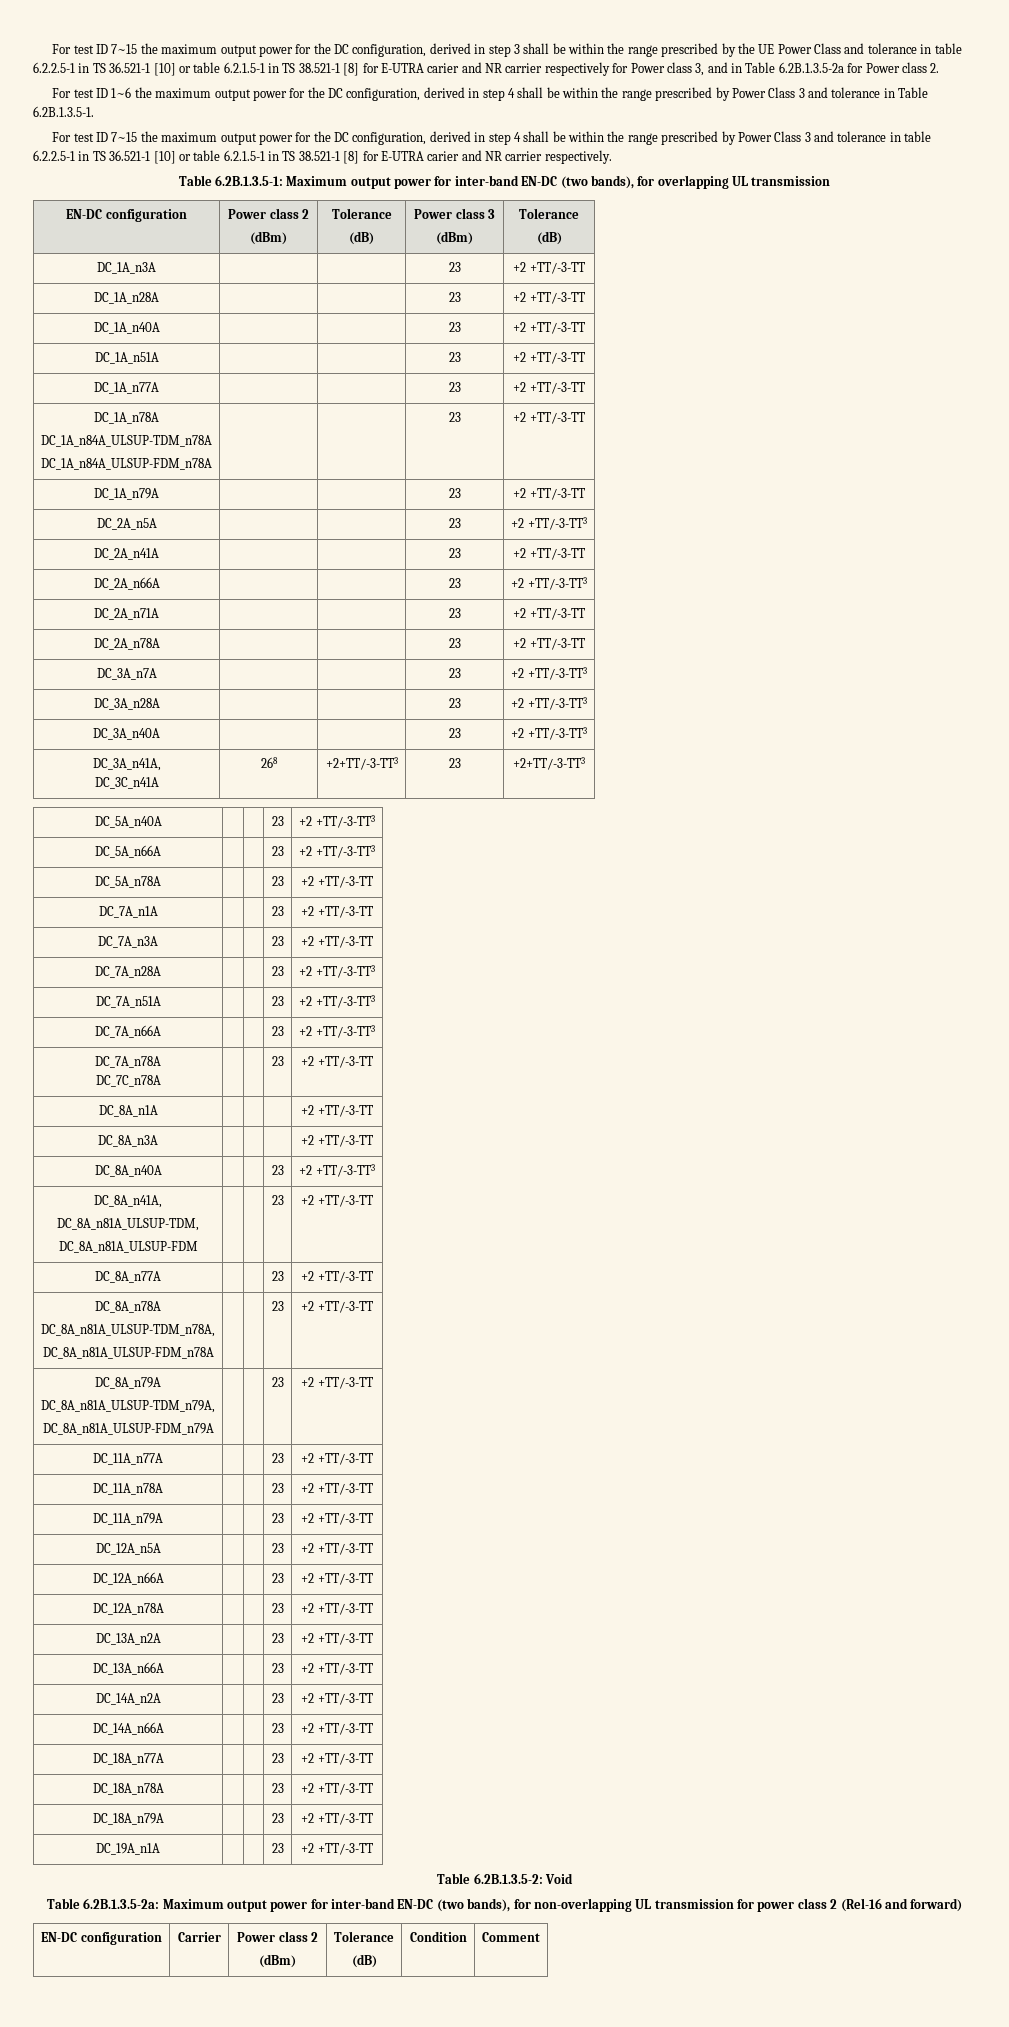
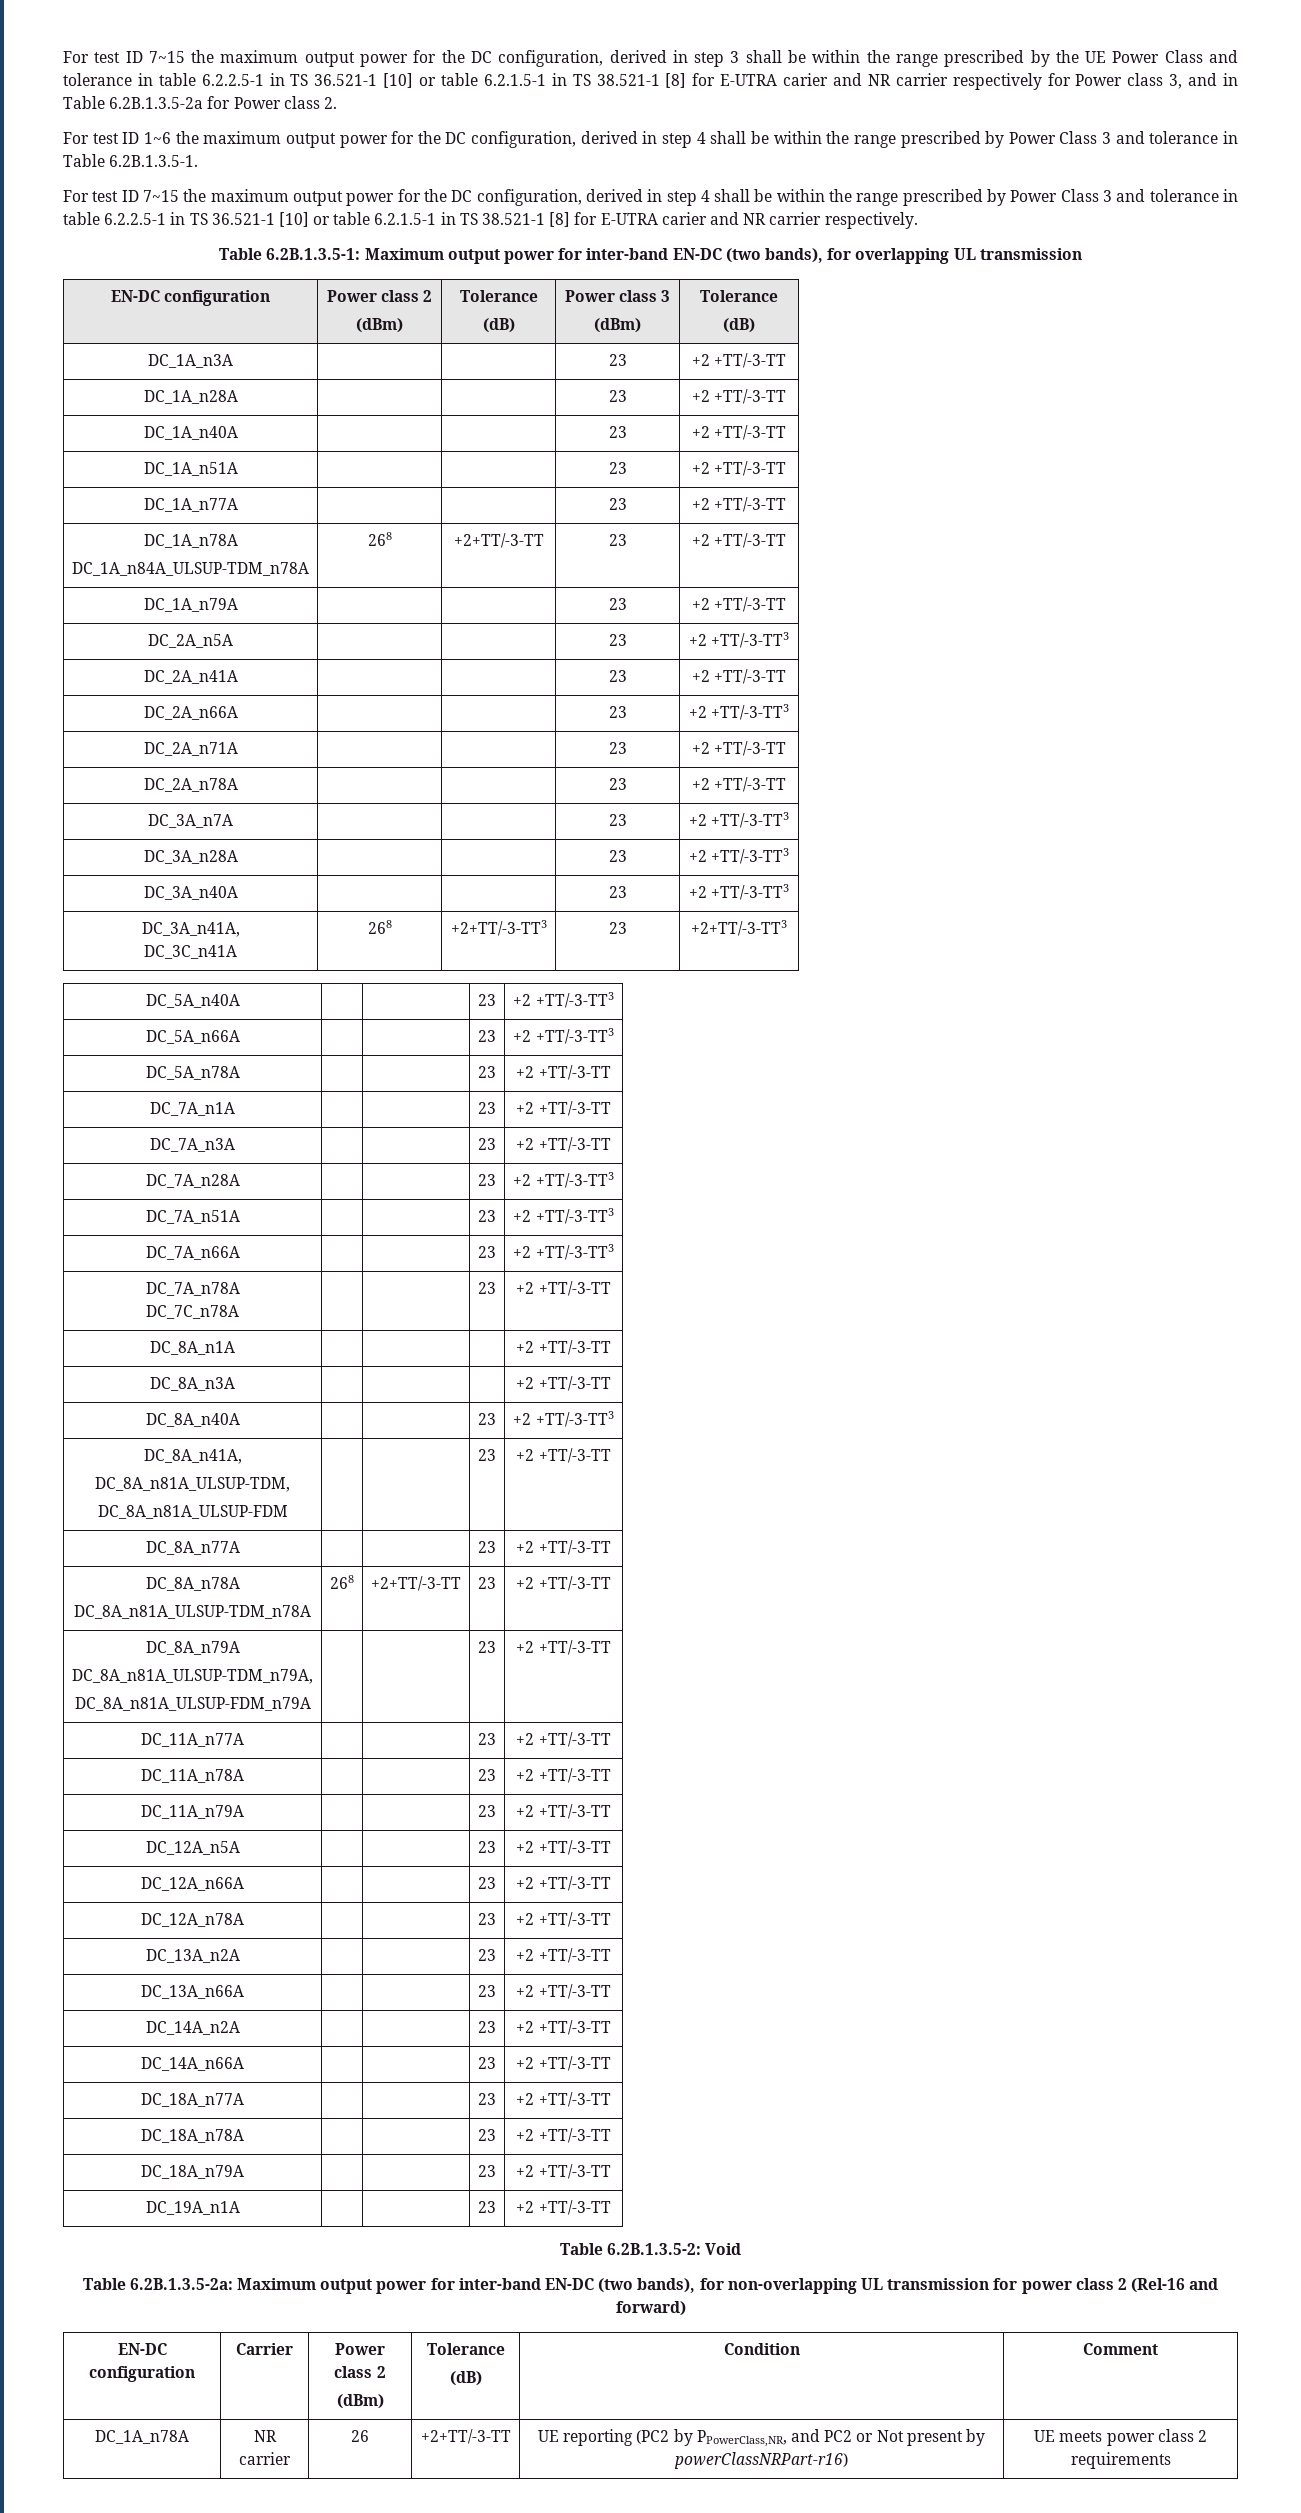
[41,458,212,470] // DC_1A_n84A_ULSUP-FDM_n78A | | -> [367,532,392,546] [453,533,544,548] | 268 | +2+TT/-3-TT
[41,1324,215,1337] [42,1347,214,1359] DC_8A_n81A_ULSUP-TDM_n78A, // DC_8A_n81A_ULSUP-FDM_n78A | | -> [74,1605,311,1619] [330,1575,354,1589] [371,1576,461,1591] DC_8A_n81A_ULSUP-TDM_n78A | 268 | +2+TT/-3-TT
(540, 1937) none -> [95,2430,189,2444] [253,2430,277,2442] [239,2452,291,2465] [351,2430,369,2442] [420,2429,511,2444] [538,2429,985,2447] [674,2452,848,2469] [1034,2429,1207,2446] [1070,2452,1171,2469] // DC_1A_n78A | NR carrier | 26 | +2+TT/-3-TT | UE reporting (PC2 by PPowerClass,NR, and PC2 or Not present by powerClassNRPart-r16) | UE meets power class 2 requirements

